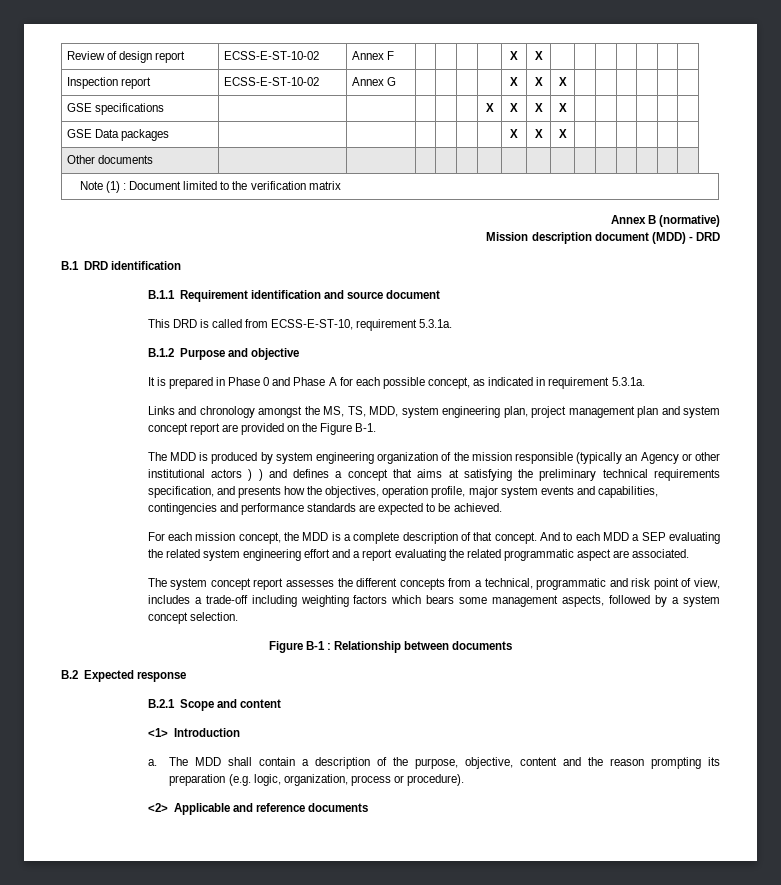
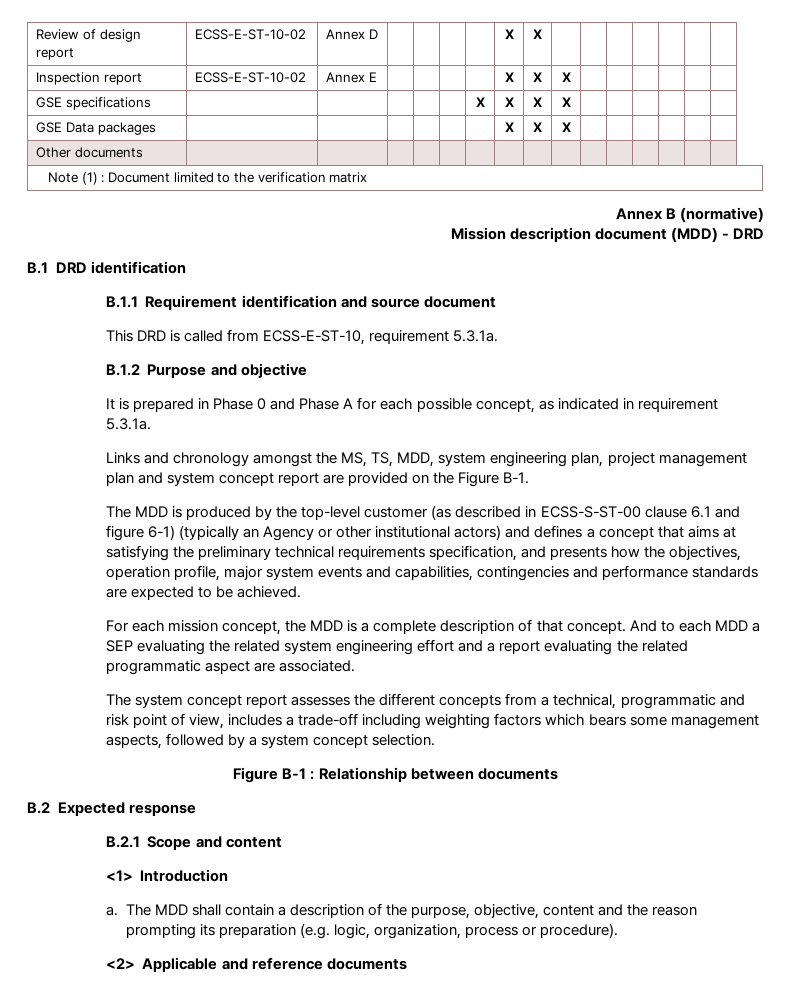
[386,51,394,60] F -> [368,29,378,39] D
[386,77,396,86] G -> [368,72,377,82] E
[275,452,573,464] system engineering organization of the mission responsible -> [276,505,740,520] [105,525,176,541] the top-level customer (as described in ECSS-S-ST-00 clause 6.1 and figure 6-1)
[211,469,263,481] actors ) ) -> [454,525,502,540] actors)

